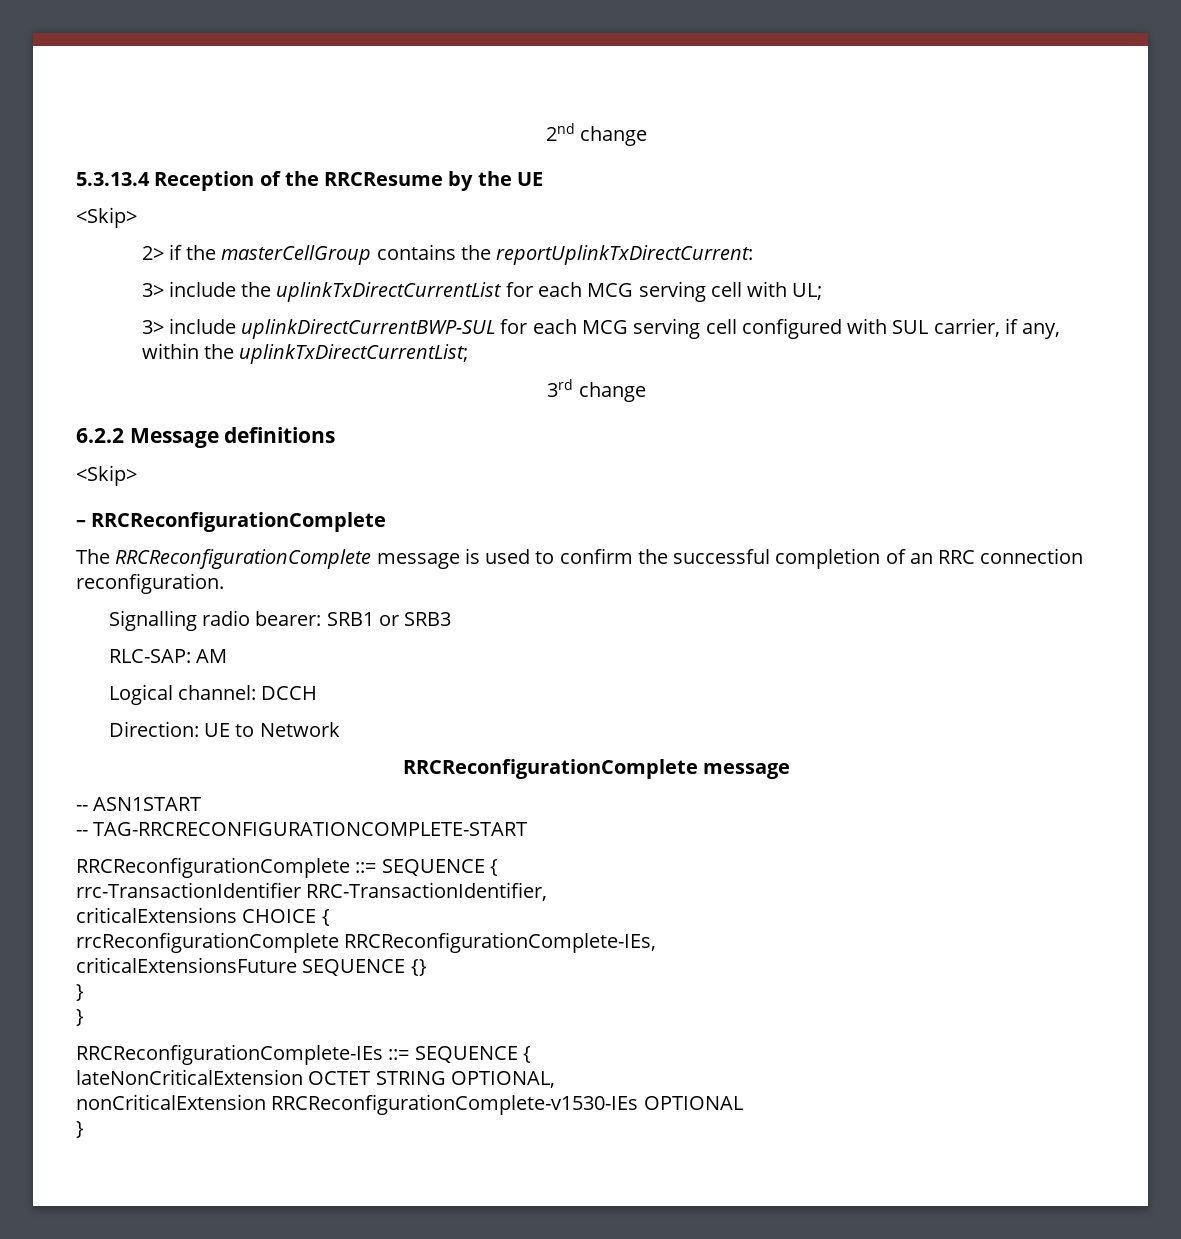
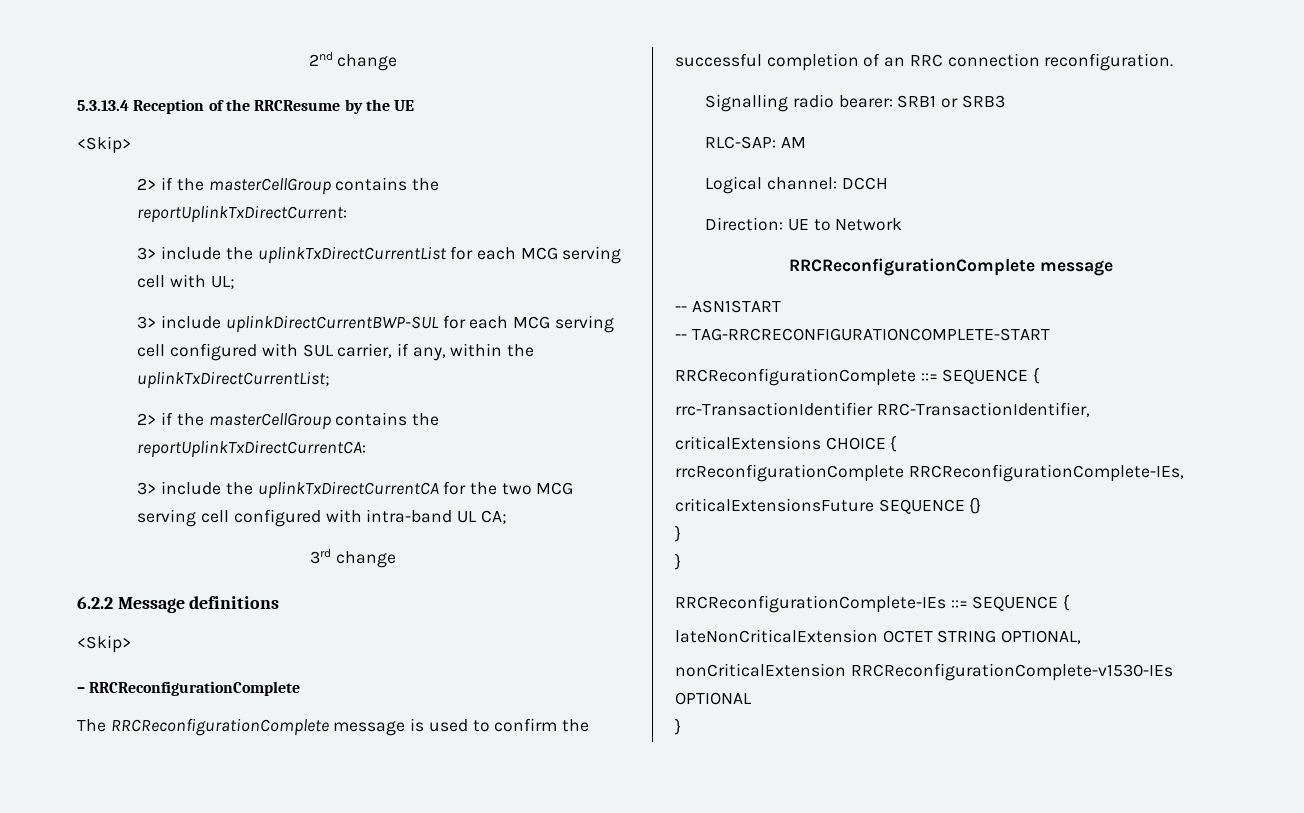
(469, 354) none -> [137,412,439,430] [137,440,367,458] [137,481,574,499] [137,509,507,527] // 2> if the masterCellGroup contains the reportUplinkTxDirectCurrentCA: // 3> include the uplinkTxDirectCurrentCA for the two MCG serving cell configured with intra-band UL CA;

